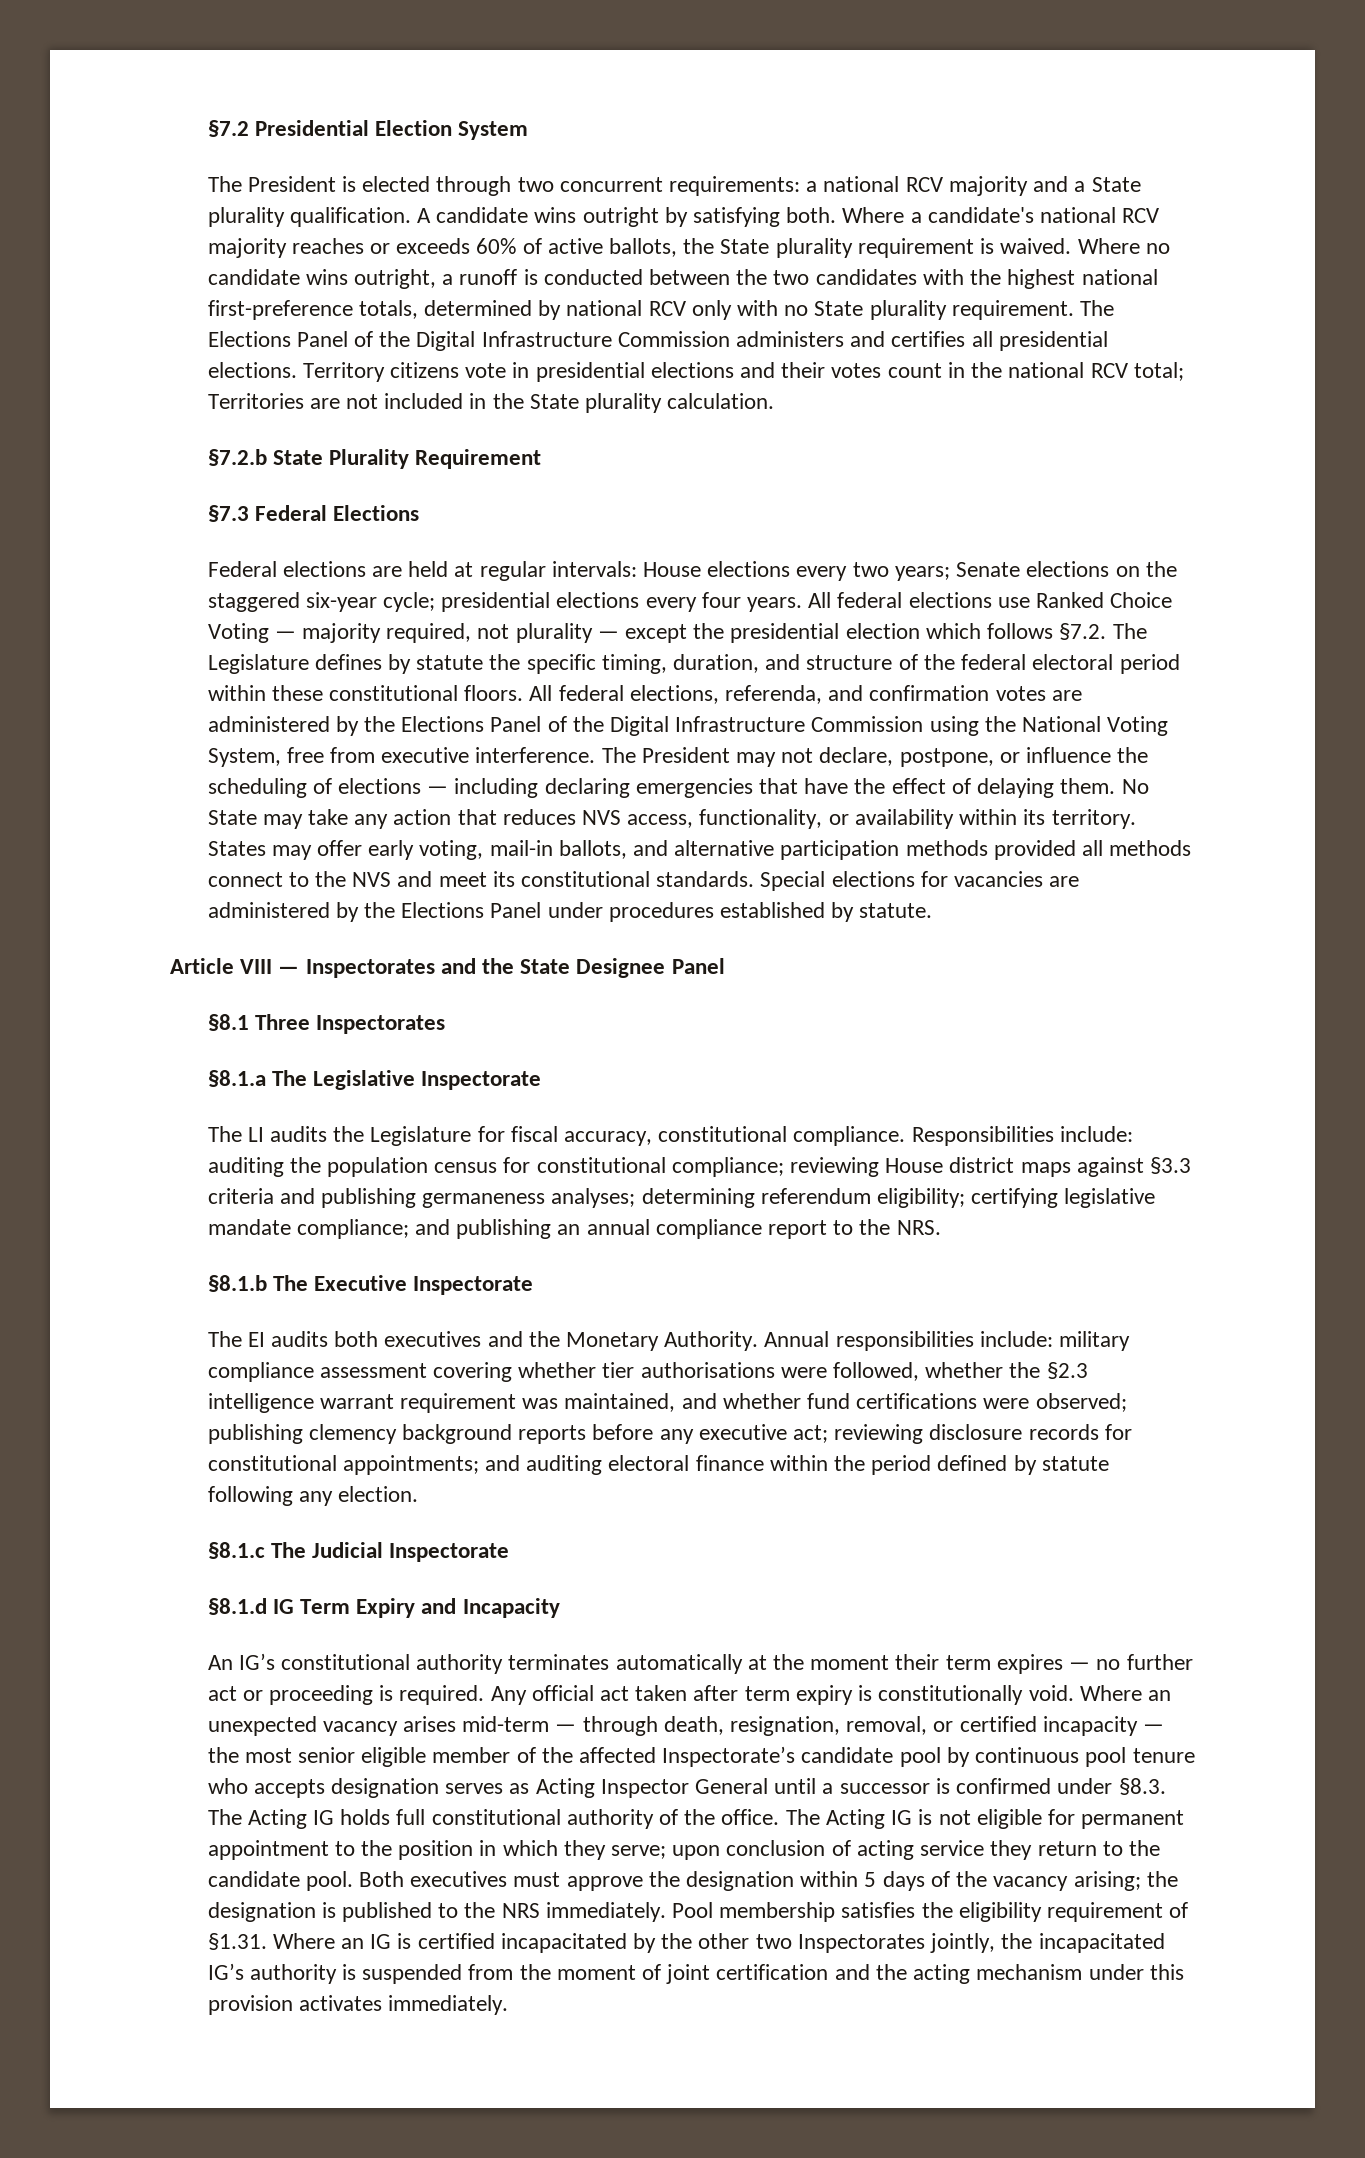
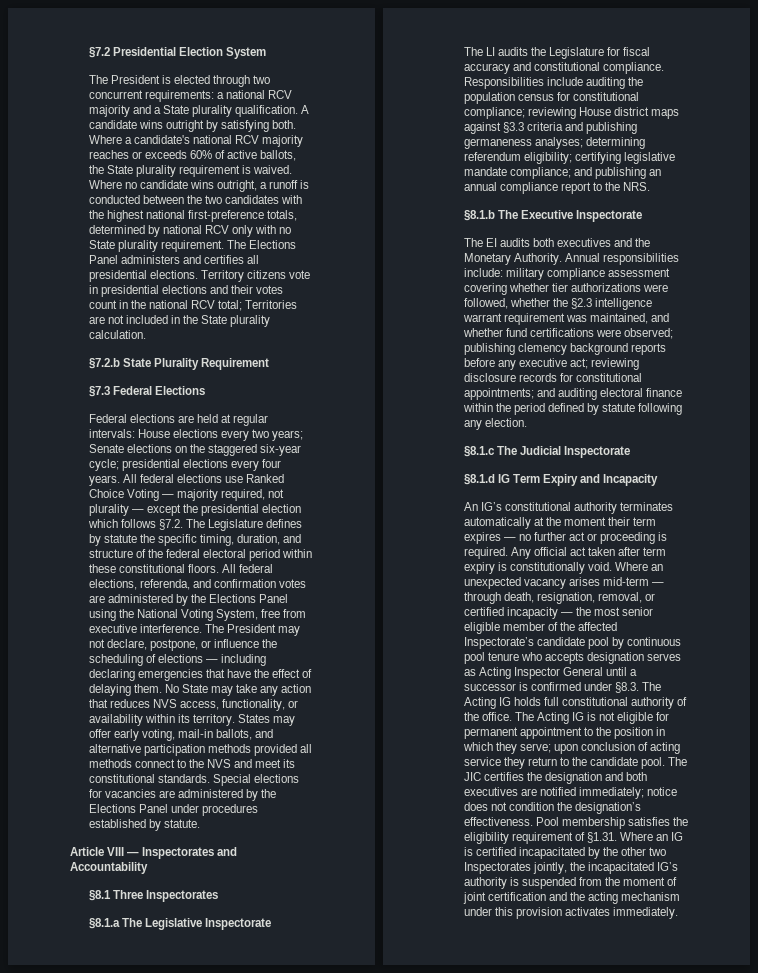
[353,331,730,351] of the Digital Infrastructure Commission -> (118, 259) none
[547,716,924,736] of the Digital Infrastructure Commission -> (289, 598) none
[482,958,725,978] the State Designee Panel -> [70,862,148,874] Accountability
[564,1131,653,1146] accuracy, -> [463,62,531,74] accuracy and
[1059,1126,1133,1142] include: -> [546,77,583,86] include
[640,1362,775,1378] authorisations -> [570,283,641,292] authorizations
[358,1871,1178,1891] [207,1902,666,1922] Both executives must approve the designation within 5 days of the vacancy arising; the designation is published to the NRS immediately. -> [668,757,688,766] [463,772,648,784] [463,787,677,799] [463,802,641,814] [463,817,533,826] The JIC certifies the designation and both executives are notified immediately; notice does not condition the designation’s effectiveness.

